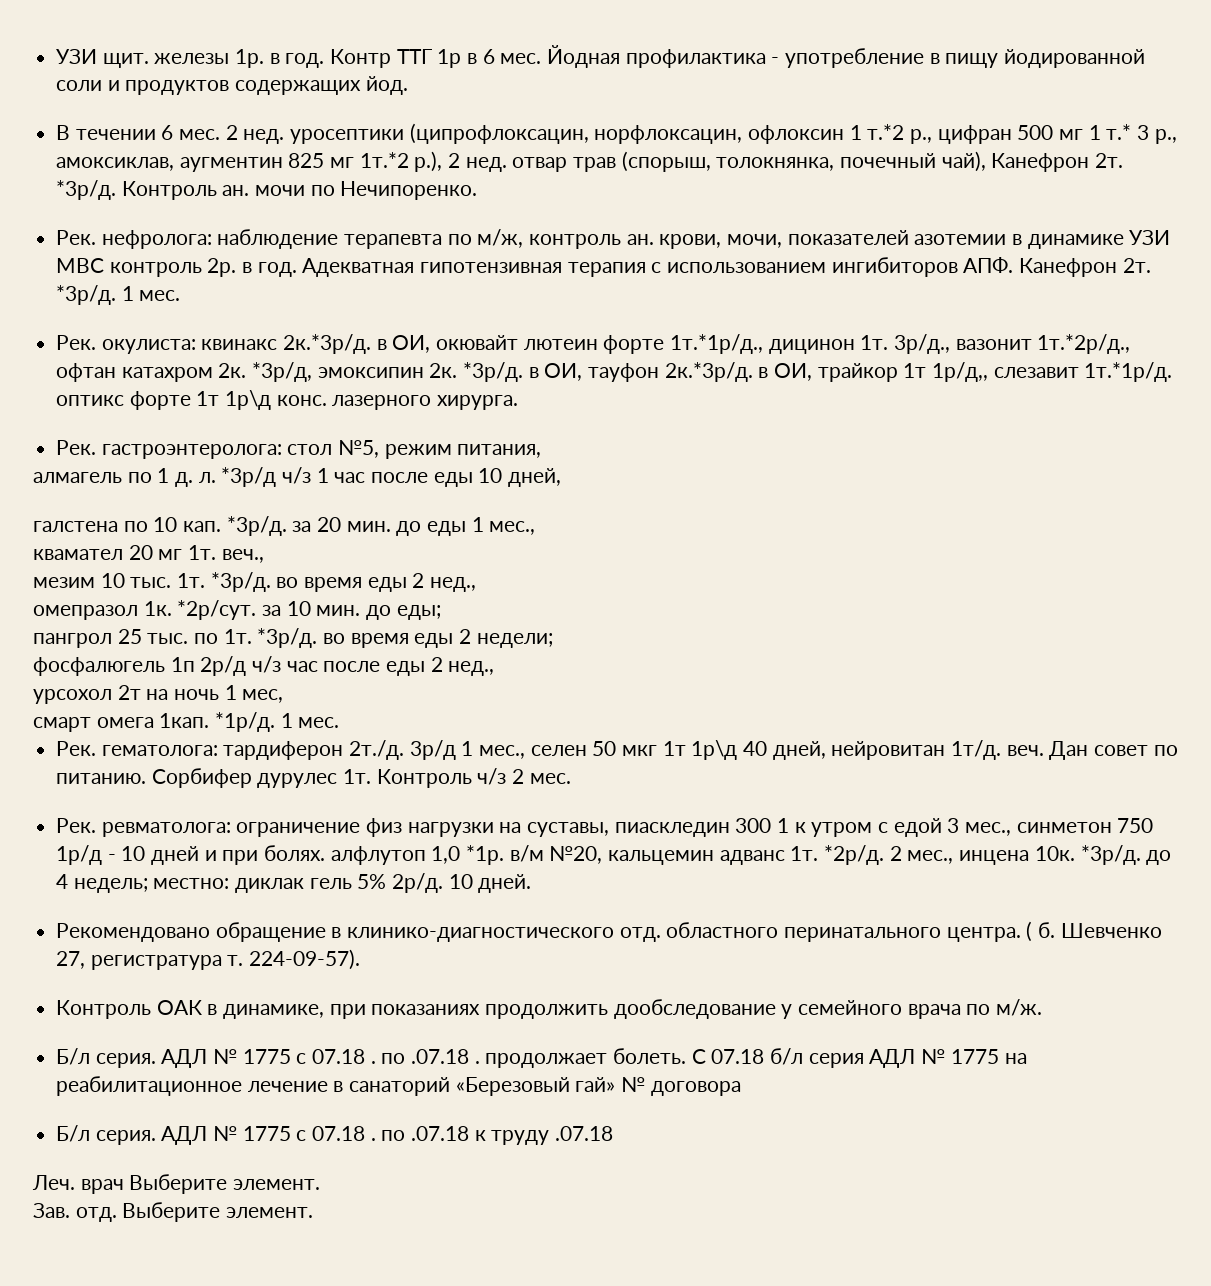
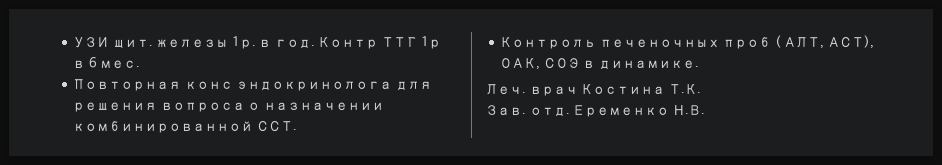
[547,45,1146,68] [56,76,408,95] [56,123,1177,144] [56,151,1124,172] [56,180,478,200] [56,229,1171,249] [56,257,1151,277] [56,285,181,305] [56,334,1131,354] [56,362,1173,382] [56,390,519,410] [56,440,542,459] [33,467,562,487] [33,516,536,536] [33,545,264,563] [33,572,477,592] [33,600,441,620] [33,628,553,648] [33,656,495,676] [33,685,284,704] [33,712,340,732] [56,740,1178,760] [56,768,571,788] [56,818,1154,837] [56,845,1172,865] [56,873,532,893] [56,921,1162,942] [56,949,361,970] [56,999,1043,1019] [56,1048,1027,1068] [56,1076,741,1096] [56,1125,614,1145] Йодная профилактика - употребление в пищу йодированной соли и продуктов содержащих йод. // В течении 6 мес. 2 нед. уросептики (ципрофлоксацин, норфлоксацин, офлоксин 1 т.*2 р., цифран 500 мг 1 т.* 3 р., амоксиклав, аугментин 825 мг 1т.*2 р.), 2 нед. отвар трав (спорыш, толокнянка, почечный чай), Канефрон 2т. *3р/д. Контроль ан. мочи по Нечипоренко. // Рек. нефролога: наблюдение терапевта по м/ж, контроль ан. крови, мочи, показателей азотемии в динамике УЗИ МВС контроль 2р. в год. Адекватная гипотензивная терапия с использованием ингибиторов АПФ. Канефрон 2т. *3р/д. 1 мес. // Рек. окулиста: квинакс 2к.*3р/д. в ОИ, окювайт лютеин форте 1т.*1р/д., дицинон 1т. 3р/д., вазонит 1т.*2р/д., офтан катахром 2к. *3р/д, эмоксипин 2к. *3р/д. в ОИ, тауфон 2к.*3р/д. в ОИ, трайкор 1т 1р/д,, слезавит 1т.*1р/д. оптикс форте 1т 1р\д конс. лазерного хирурга. // Рек. гастроэнтеролога: стол №5, режим питания, // алмагель по 1 д. л. *3р/д ч/з 1 час после еды 10 дней, // галстена по 10 кап. *3р/д. за 20 мин. до еды 1 мес., // квамател 20 мг 1т. веч., // мезим 10 тыс. 1т. *3р/д. во время еды 2 нед., // омепразол 1к. *2р/сут. за 10 мин. до еды; // пангрол 25 тыс. по 1т. *3р/д. во время еды 2 недели; // фосфалюгель 1п 2р/д ч/з час после еды 2 нед., // урсохол 2т на ночь 1 мес, // смарт омега 1кап. *1р/д. 1 мес. // Рек. гематолога: тардиферон 2т./д. 3р/д 1 мес., селен 50 мкг 1т 1р\д 40 дней, нейровитан 1т/д. веч. Дан совет по питанию. Сорбифер дурулес 1т. Контроль ч/з 2 мес. // Рек. ревматолога: ограничение физ нагрузки на суставы, пиаскледин 300 1 к утром с едой 3 мес., синметон 750 1р/д - 10 дней и при болях. алфлутоп 1,0 *1р. в/м №20, кальцемин адванс 1т. *2р/д. 2 мес., инцена 10к. *3р/д. до 4 недель; местно: диклак гель 5% 2р/д. 10 дней. // Рекомендовано обращение в клинико-диагностического отд. областного перинатального центра. ( б. Шевченко 27, регистратура т. 224-09-57). // Контроль ОАК в динамике, при показаниях продолжить дообследование у семейного врача по м/ж. // Б/л серия. АДЛ № 1775 с 07.18 . по .07.18 . продолжает болеть. С 07.18 б/л серия АДЛ № 1775 на реабилитационное лечение в санаторий «Березовый гай» № договора // Б/л серия. АДЛ № 1775 с 07.18 . по .07.18 к труду .07.18 -> [73,79,432,91] [73,102,384,112] [73,121,297,133] [500,35,874,49] [500,58,699,70] // Повторная конс эндокринолога для решения вопроса о назначении комбинированной ССТ. // Контроль печеночных проб ( АЛТ, АСТ), ОАК, СОЭ в динамике.
[129,1174,321,1194] Выберите элемент. -> [581,84,701,94] Костина Т.К.
[122,1202,314,1222] Выберите элемент. -> [573,105,705,117] Еременко Н.В.

